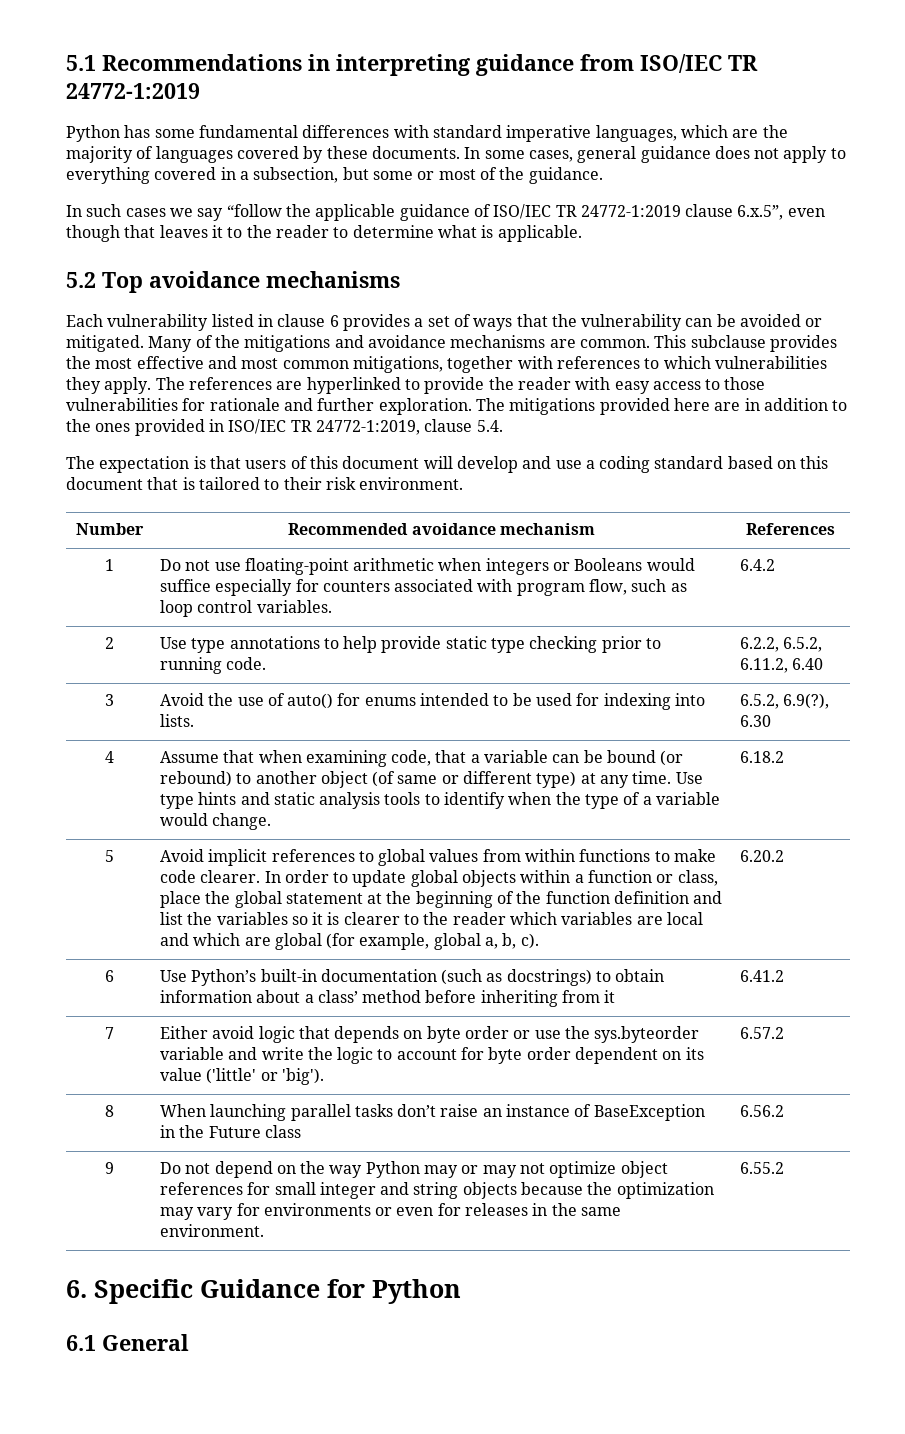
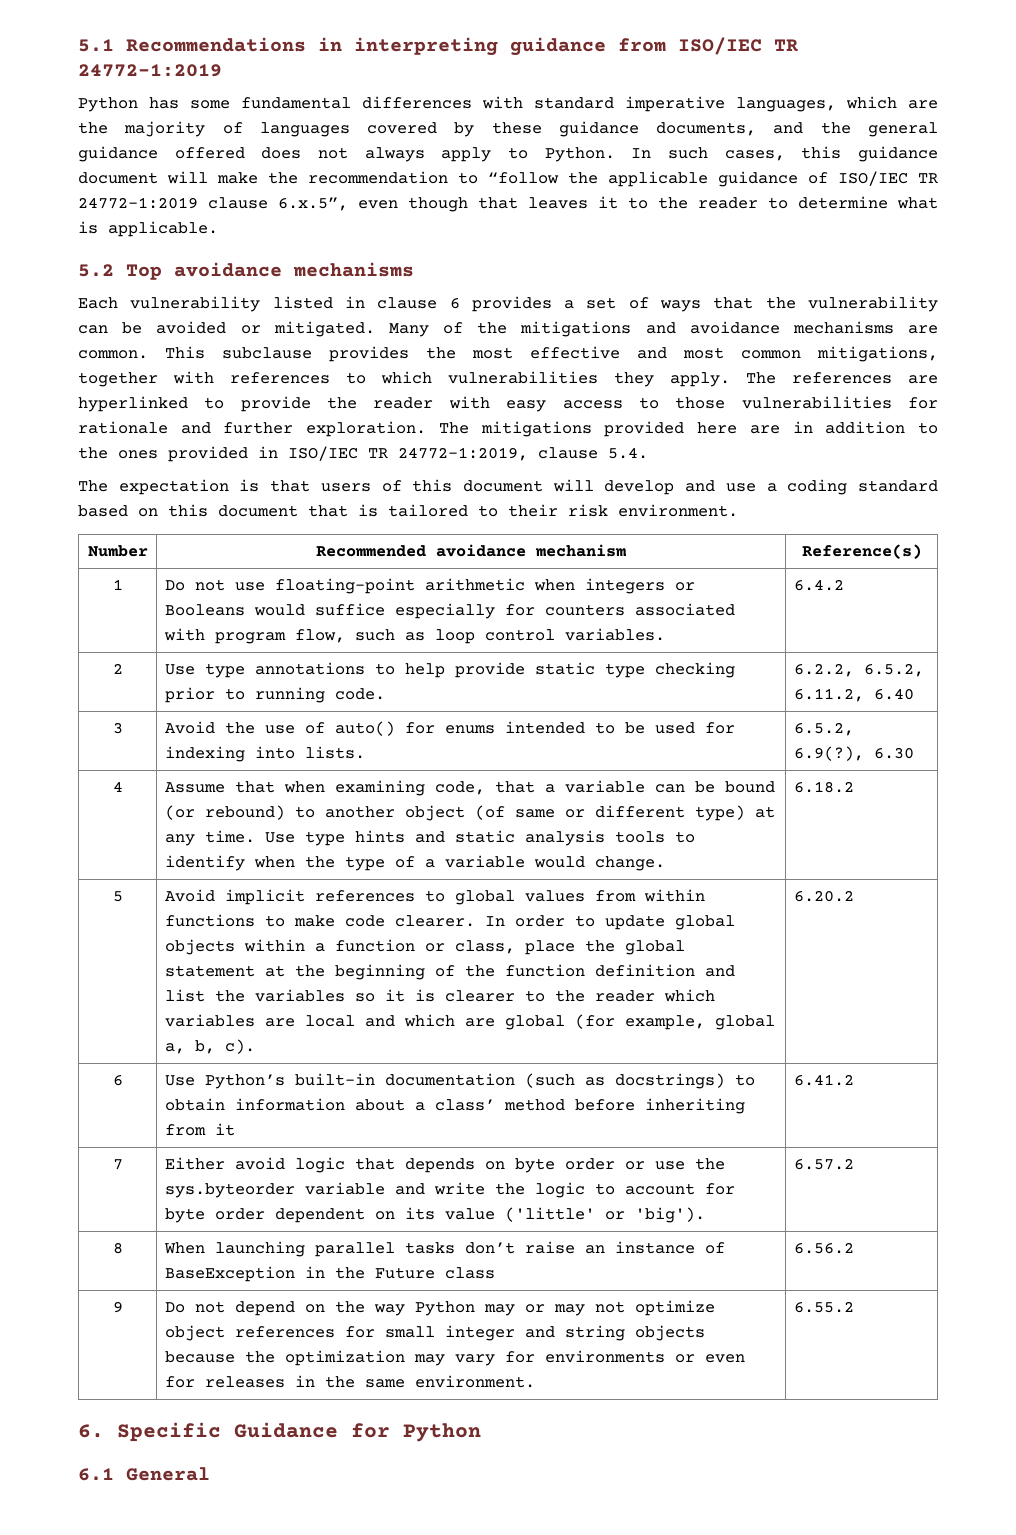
[371,146,573,162] documents. In some cases, -> [558,121,851,137] guidance documents, and the
(711, 154) none -> [174,147,245,159] offered
(780, 153) none -> [364,147,425,162] always
[66,167,603,184] [66,204,224,221] everything covered in a subsection, but some or most of the guidance. // In such cases we say -> [544,146,938,162] [78,171,478,184] Python. In such cases, this guidance document will make the recommendation to
[745,523,835,535] References -> [801,544,922,559] Reference(s)

